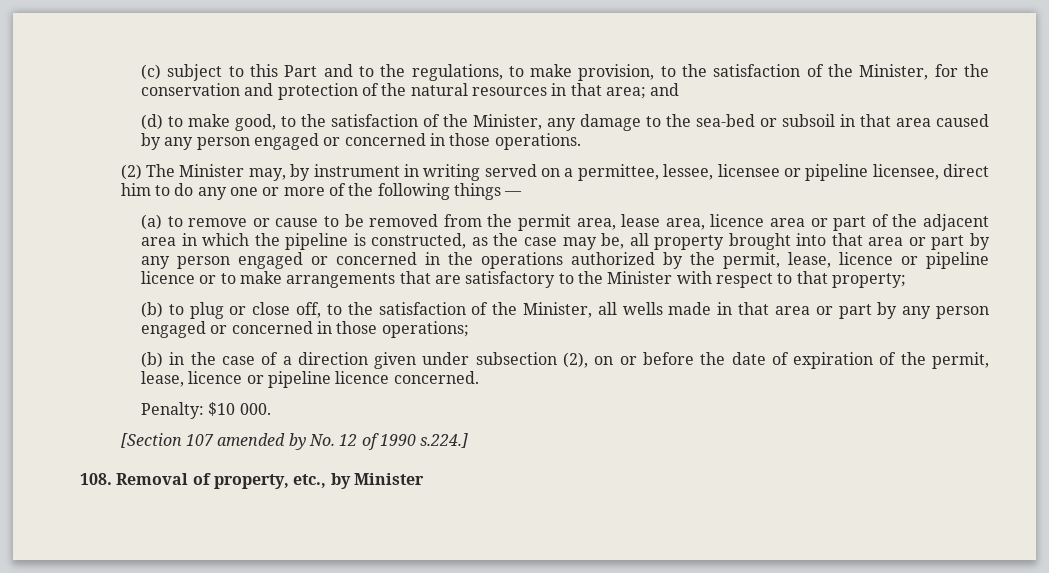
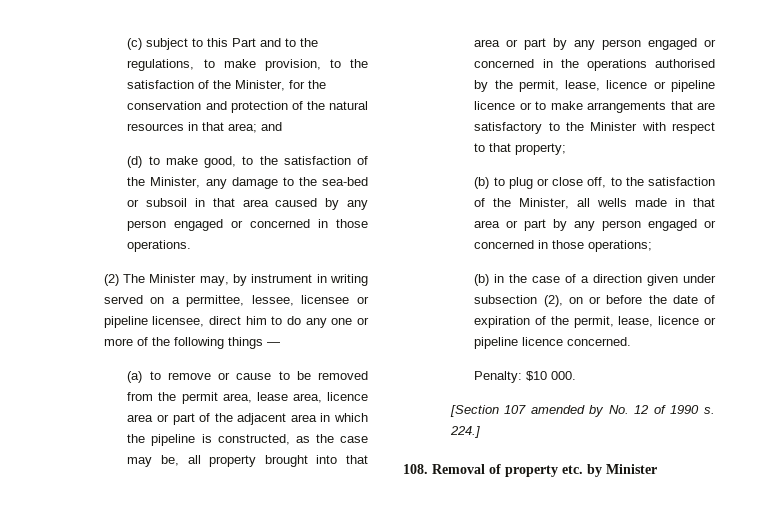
[571,252,656,265] authorized -> [655,59,715,68] authorised
[420,433,469,448] s.224.] -> [704,407,715,414] [449,426,480,438] s. 224.]
[213,474,327,489] property, etc., -> [505,465,583,477] property etc.

